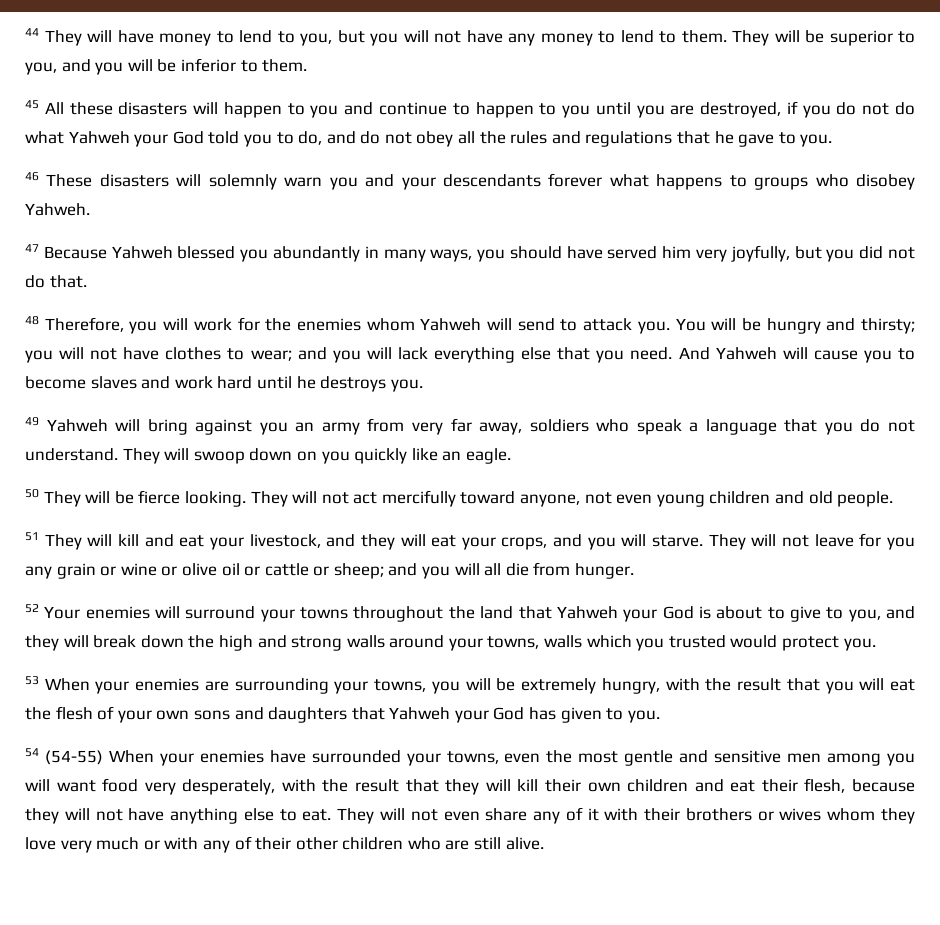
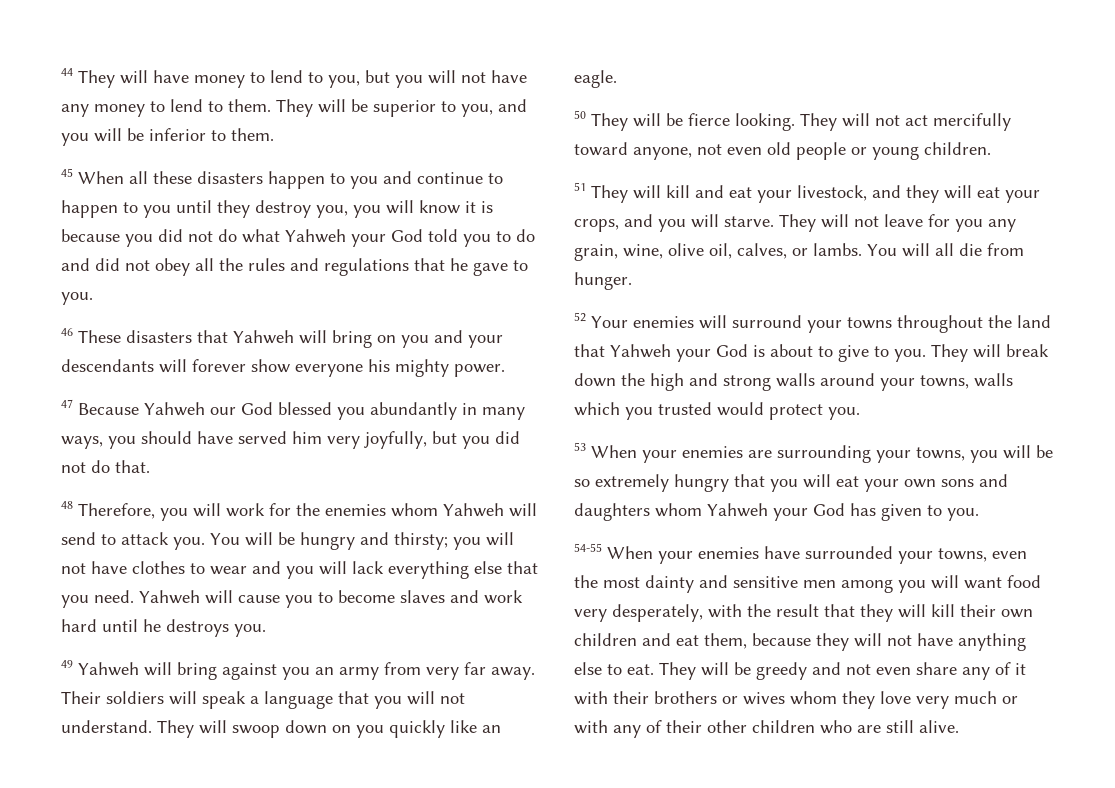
[44,102,64,114] All -> [78,171,148,184] When all
[193,102,219,114] will -> (263, 177) none
[636,101,857,118] you are destroyed, if you do -> [217,200,493,218] [61,229,183,247] they destroy you, you will know it is because you did
[298,131,381,145] do, and do -> [516,229,535,242] [61,258,120,271] do and did
[176,173,915,190] [25,203,90,216] will solemnly warn you and your descendants forever what happens to groups who disobey Yahweh. -> [197,330,503,348] [61,359,505,377] that Yahweh will bring on you and your descendants will forever show everyone his mighty power.
(173, 252) none -> [210,402,273,415] our God
[250,350,292,361] wear; -> [210,566,247,575] wear
[678,347,710,360] And -> (134, 596) none
[479,419,630,435] away, soldiers who -> [491,667,535,680] [61,691,197,705] away. Their soldiers will
[860,419,881,432] do -> [407,691,435,705] will
[656,491,894,507] young children and old people. -> [767,142,991,160] old people or young children.
[56,563,451,579] grain or wine or olive oil or cattle or sheep; and you -> [574,243,897,261] grain, wine, olive oil, calves, or lambs. You
[848,606,916,622] [25,635,59,651] you, and they -> [894,344,968,362] you. They
[521,678,782,694] extremely hungry, with the result -> [574,474,729,492] so extremely hungry
[25,706,115,720] the flesh of -> (859, 481) none
[351,707,385,720] that -> [655,503,702,517] whom
[25,748,103,765] 54 (54-55) -> [574,543,602,552] 54-55
[624,750,674,766] gentle -> [645,575,694,593] dainty
[761,778,846,793] their flesh, -> [704,633,747,649] them,
(405, 814) none -> [734,662,841,680] be greedy and

